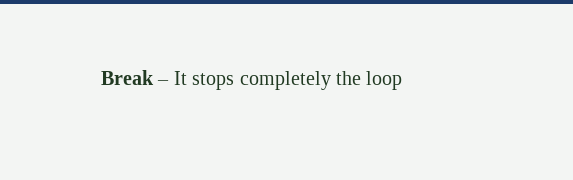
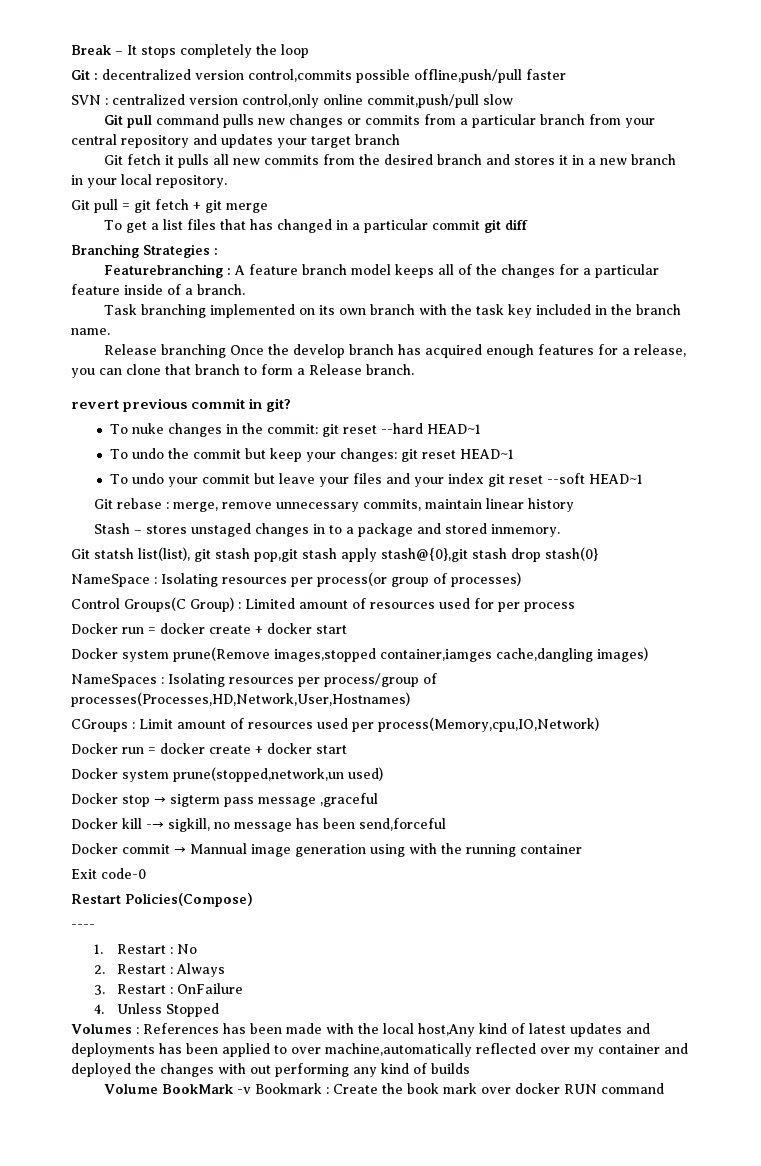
(403, 80) none -> [71,69,566,83] [71,94,513,108] [103,114,655,128] [71,134,400,148] [103,154,676,168] [71,174,227,188] [71,199,268,213] [103,219,528,233] [71,244,218,258] [103,264,659,278] [71,284,245,295] [103,304,681,318] [71,328,110,335] [103,344,686,358] [71,364,414,378] [71,398,292,412] [109,423,481,437] [109,448,514,462] [109,473,643,487] [94,498,575,512] [94,523,561,537] [71,547,598,562] [71,572,521,587] [71,597,575,612] [71,623,347,634] [71,647,648,662] [71,673,437,687] [71,692,410,707] [71,717,599,732] [71,743,347,754] [71,767,383,782] [71,793,378,807] [71,818,446,832] [71,843,582,857] [71,868,146,879] [71,893,253,907] [71,924,95,929] [94,944,198,954] [94,963,226,977] [94,983,244,995] [94,1003,220,1017] [71,1023,650,1037] [71,1043,688,1057] [71,1063,470,1077] [103,1083,664,1094] // Git : decentralized version control,commits possible offline,push/pull faster // SVN : centralized version control,only online commit,push/pull slow // Git pull command pulls new changes or commits from a particular branch from your central repository and updates your target branch // Git fetch it pulls all new commits from the desired branch and stores it in a new branch in your local repository. // Git pull = git fetch + git merge // To get a list files that has changed in a particular commit git diff // Branching Strategies : // Featurebranching : A feature branch model keeps all of the changes for a particular feature inside of a branch. // Task branching implemented on its own branch with the task key included in the branch name. // Release branching Once the develop branch has acquired enough features for a release, you can clone that branch to form a Release branch. // revert previous commit in git? // To nuke changes in the commit: git reset --hard HEAD~1 // To undo the commit but keep your changes: git reset HEAD~1 // To undo your commit but leave your files and your index git reset --soft HEAD~1 // Git rebase : merge, remove unnecessary commits, maintain linear history // Stash – stores unstaged changes in to a package and stored inmemory. // Git statsh list(list), git stash pop,git stash apply stash@{0},git stash drop stash(0} // NameSpace : Isolating resources per process(or group of processes) // Control Groups(C Group) : Limited amount of resources used for per process // Docker run = docker create + docker start // Docker system prune(Remove images,stopped container,iamges cache,dangling images) // NameSpaces : Isolating resources per process/group of processes(Processes,HD,Network,User,Hostnames) // CGroups : Limit amount of resources used per process(Memory,cpu,IO,Network) // Docker run = docker create + docker start // Docker system prune(stopped,network,un used) // Docker stop → sigterm pass message ,graceful // Docker kill -→ sigkill, no message has been send,forceful // Docker commit → Mannual image generation using with the running container // Exit code-0 // Restart Policies(Compose) // ---- // 1. Restart : No // 2. Restart : Always // 3. Restart : OnFailure // 4. Unless Stopped // Volumes : References has been made with the local host,Any kind of latest updates and deployments has been applied to over machine,automatically reflected over my container and deployed the changes with out performing any kind of builds // Volume BookMark -v Bookmark : Create the book mark over docker RUN command

